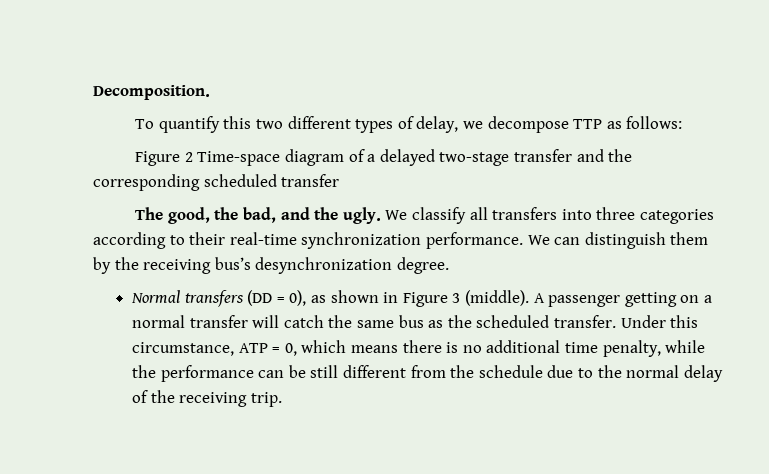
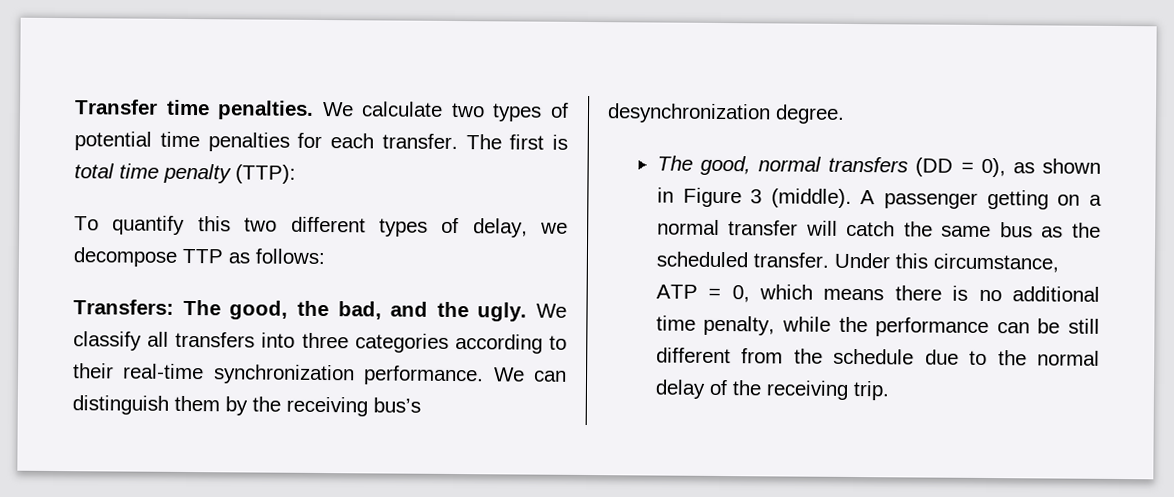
[93,85,210,100] Decomposition. -> [74,99,569,122] [74,131,568,152] [74,163,296,184] Transfer time penalties. We calculate two types of potential time penalties for each transfer. The first is total time penalty (TTP):
[135,149,633,166] [93,174,340,191] Figure 2 Time-space diagram of a delayed two-stage transfer and the corresponding scheduled transfer // -> [73,299,174,315] Transfers:
[131,290,181,304] Normal -> [656,155,823,176] The good, normal

